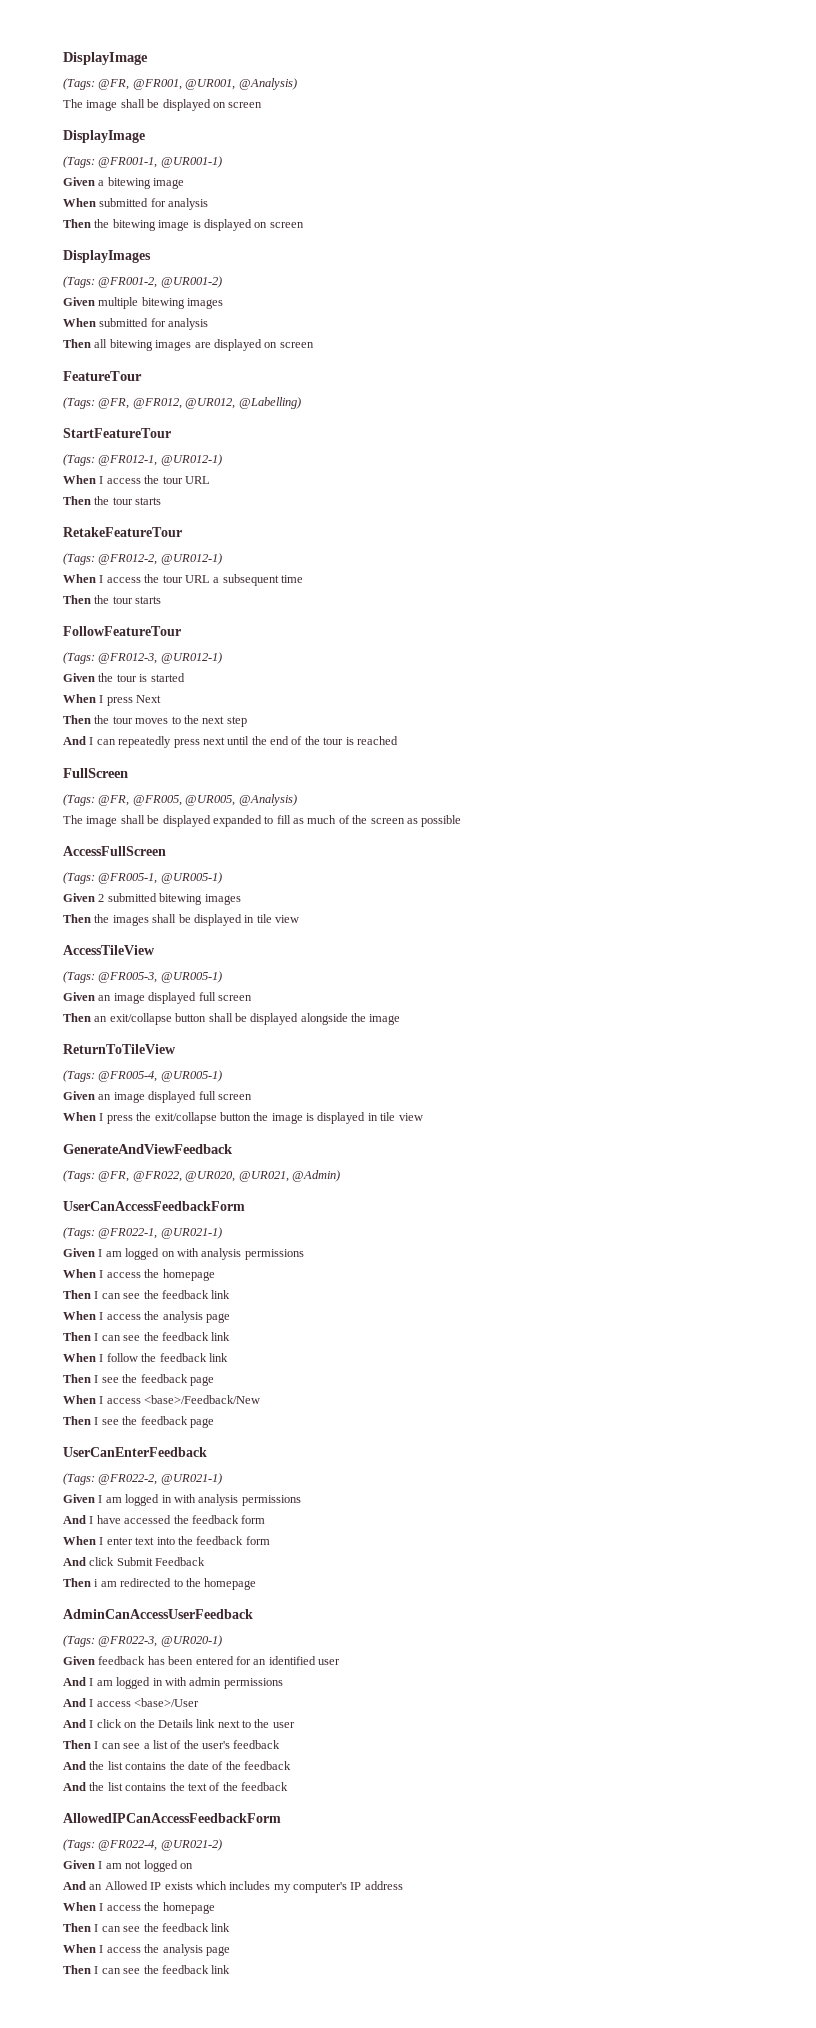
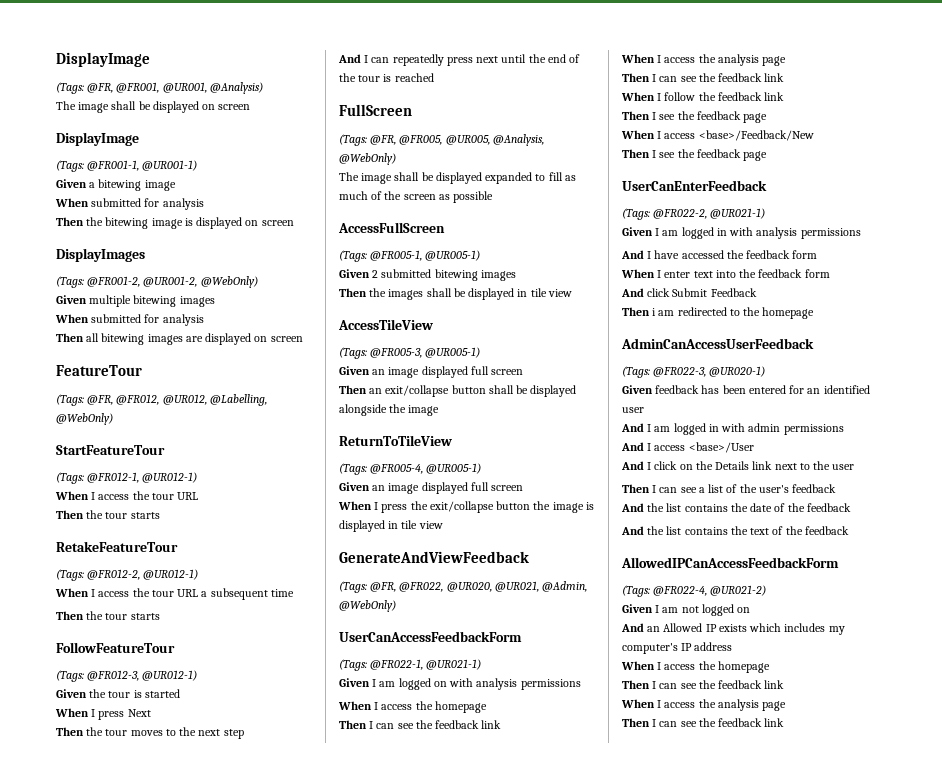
[160,276,222,288] @UR001-2) -> [143,276,258,288] @UR001-2, @WebOnly)
[238,397,301,409] @Labelling) -> [209,394,267,406] [56,413,113,425] @Labelling, @WebOnly)
[238,794,297,806] @Analysis) -> [492,134,544,146] [339,153,396,165] @Analysis, @WebOnly)
[291,1170,340,1182] @Admin) -> [542,581,588,592] [339,600,396,612] @Admin, @WebOnly)

